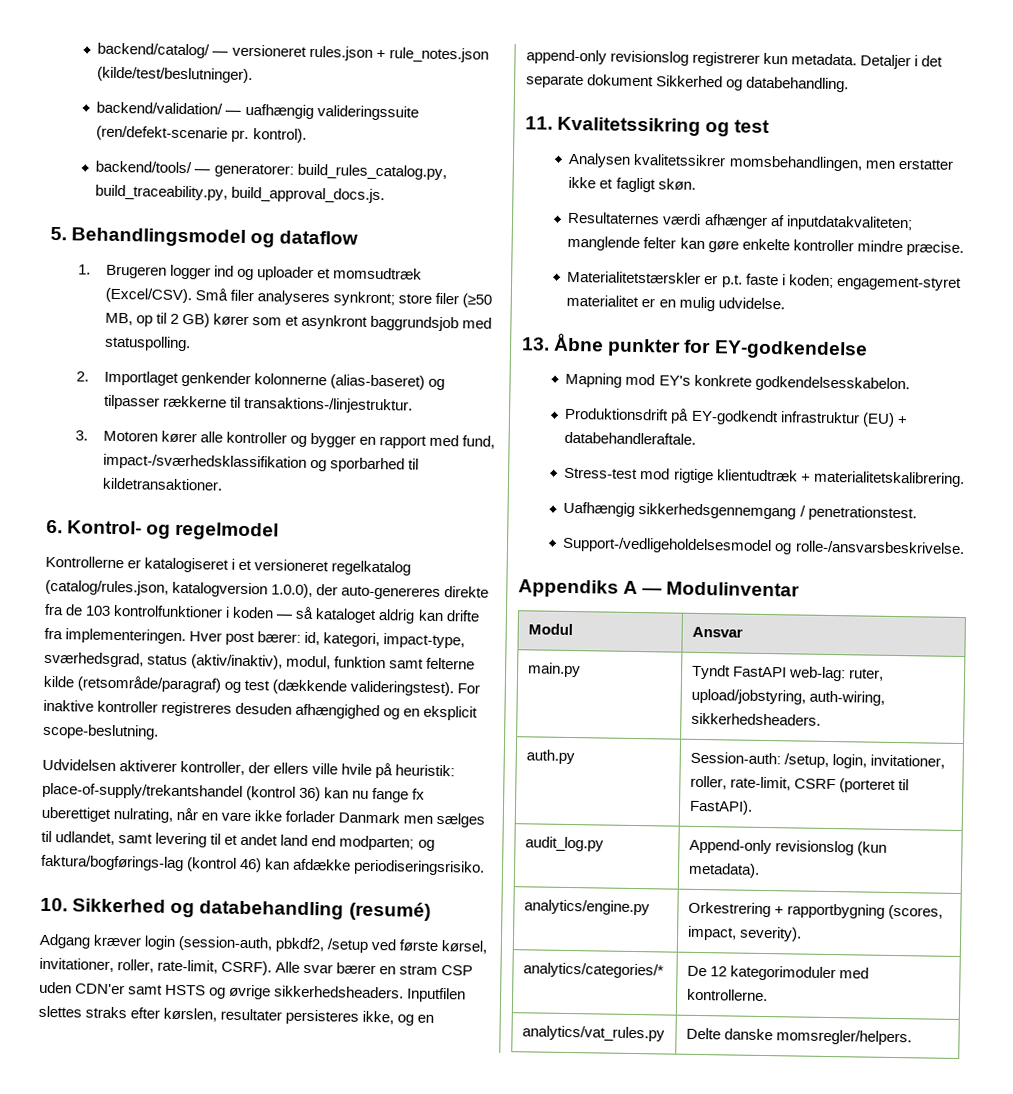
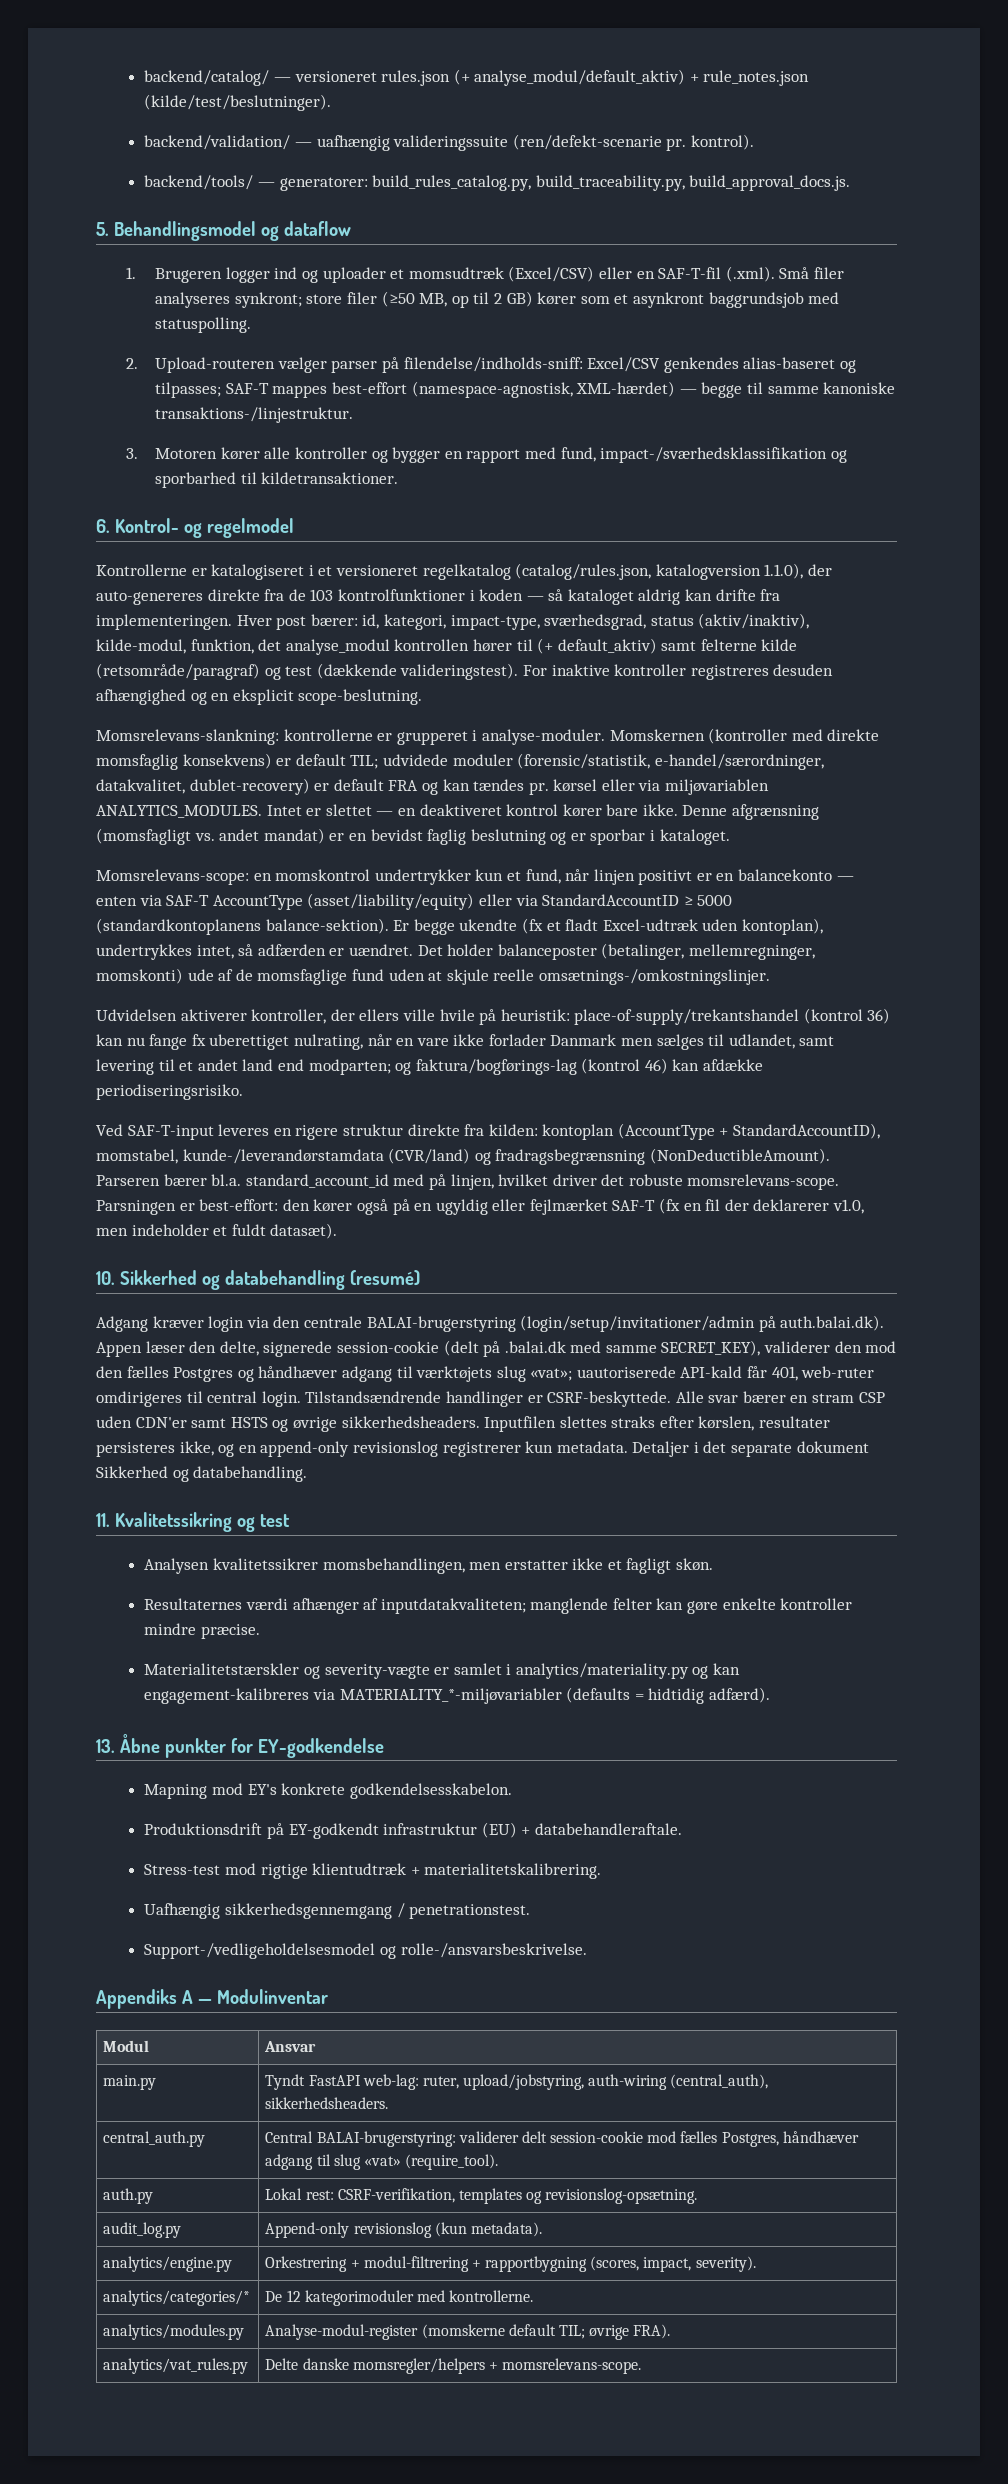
(373, 53) none -> [453,69,686,86] (+ analyse_modul/default_aktiv)
[104,287,192,304] (Excel/CSV). -> [508,266,775,282] (Excel/CSV) eller en SAF-T-fil (.xml).
[103,370,446,391] [103,394,241,410] Importlaget genkender kolonnerne (alias-baseret) og tilpasser rækkerne til -> [155,357,856,373] [155,381,896,398] Upload-routeren vælger parser på filendelse/indholds-sniff: Excel/CSV genkendes alias-baseret og tilpasses; SAF-T mappes best-effort (namespace-agnostisk, XML-hærdet) — begge til samme kanoniske
[271,583,314,599] 1.0.0), -> [764,563,804,579] 1.1.0),
[286,655,387,670] modul, funktion -> [96,638,657,655] kilde-modul, funktion, det analyse_modul kontrollen hører til (+ default_aktiv)
(159, 731) none -> [96,728,880,745] [96,753,824,770] [96,778,770,795] [96,804,820,820] [96,828,730,845] [96,869,854,885] [96,893,733,910] [96,918,823,935] [96,943,815,960] [96,968,770,985] // Momsrelevans-slankning: kontrollerne er grupperet i analyse-moduler. Momskernen (kontroller med direkte momsfaglig konsekvens) er default TIL; udvidede moduler (forensic/statistik, e-handel/særordninger, datakvalitet, dublet-recovery) er default FRA og kan tændes pr. kørsel eller via miljøvariablen ANALYTICS_MODULES. Intet er slettet — en deaktiveret kontrol kører bare ikke. Denne afgrænsning (momsfagligt vs. andet mandat) er en bevidst faglig beslutning og er sporbar i kataloget. // Momsrelevans-scope: en momskontrol undertrykker kun et fund, når linjen positivt er en balancekonto — enten via SAF-T AccountType (asset/liability/equity) eller via StandardAccountID ≥ 5000 (standardkontoplanens balance-sektion). Er begge ukendte (fx et fladt Excel-udtræk uden kontoplan), undertrykkes intet, så adfærden er uændret. Det holder balanceposter (betalinger, mellemregninger, momskonti) ude af de momsfaglige fund uden at skjule reelle omsætnings-/omkostningslinjer.
(486, 867) none -> [96,1123,881,1140] [96,1148,830,1165] [96,1174,840,1190] [96,1198,865,1215] [96,1223,338,1239] // Ved SAF-T-input leveres en rigere struktur direkte fra kilden: kontoplan (AccountType + StandardAccountID), momstabel, kunde-/leverandørstamdata (CVR/land) og fradragsbegrænsning (NonDeductibleAmount). Parseren bærer bl.a. standard_account_id med på linjen, hvilket driver det robuste momsrelevans-scope. Parsningen er best-effort: den kører også på en ugyldig eller fejlmærket SAF-T (fx en fil der deklarerer v1.0, men indeholder et fuldt datasæt).
[178,936,488,954] [39,957,273,976] (session-auth, pbkdf2, /setup ved første kørsel, invitationer, roller, rate-limit, CSRF). -> [246,1315,885,1332] [96,1340,897,1357] [96,1366,875,1382] [96,1391,672,1407] via den centrale BALAI-brugerstyring (login/setup/invitationer/admin på auth.balai.dk). Appen læser den delte, signerede session-cookie (delt på .balai.dk med samme SECRET_KEY), validerer den mod den fælles Postgres og håndhæver adgang til værktøjets slug «vat»; uautoriserede API-kald får 401, web-ruter omdirigeres til central login. Tilstandsændrende handlinger er CSRF-beskyttede.
[704,273,962,291] [566,294,785,312] er p.t. faste i koden; engagement-styret materialitet er en mulig udvidelse. -> [303,1663,741,1679] [144,1687,770,1704] og severity-vægte er samlet i analytics/materiality.py og kan engagement-kalibreres via MATERIALITY_*-miljøvariabler (defaults = hidtidig adfærd).
[808,690,885,706] auth-wiring, -> [588,2074,769,2090] auth-wiring (central_auth),
[525,749,575,765] [689,751,945,769] [689,775,909,793] [688,799,753,815] auth.py | Session-auth: /setup, login, invitationer, roller, rate-limit, CSRF (porteret til FastAPI). -> [103,2131,206,2147] [265,2131,859,2147] [265,2154,499,2170] [103,2188,154,2204] [265,2188,698,2204] central_auth.py | Central BALAI-brugerstyring: validerer delt session-cookie mod fælles Postgres, håndhæver adgang til slug «vat» (require_tool). // auth.py | Lokal rest: CSRF-verifikation, templates og revisionslog-opsætning.
(784, 910) none -> [363,2256,481,2272] modul-filtrering +
(768, 995) none -> [103,2324,245,2340] [265,2324,671,2340] // analytics/modules.py | Analyse-modul-register (momskerne default TIL; øvrige FRA).
[775,1029,912,1046] momsregler/helpers. -> [352,2358,642,2374] momsregler/helpers + momsrelevans-scope.

